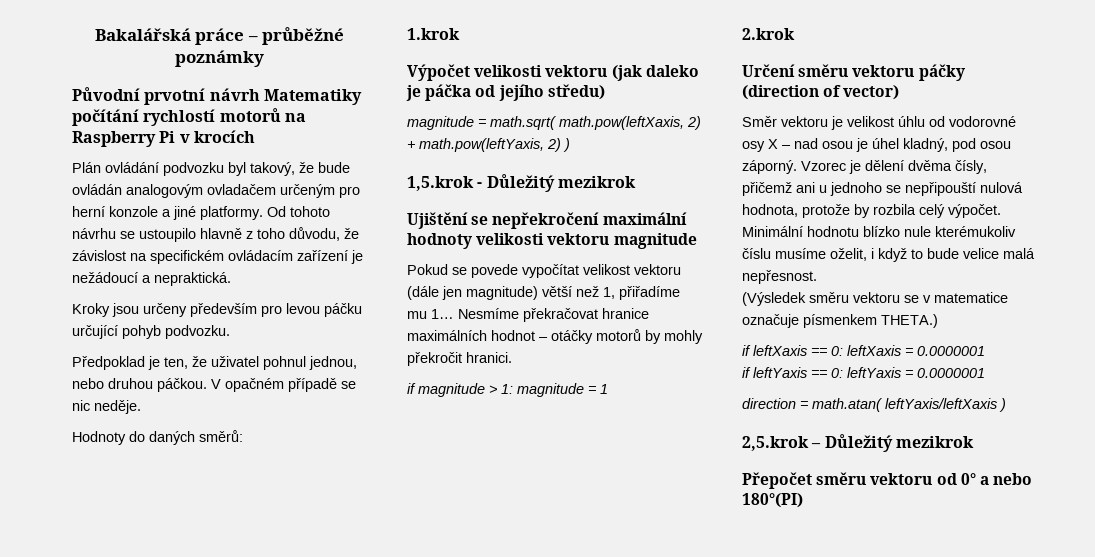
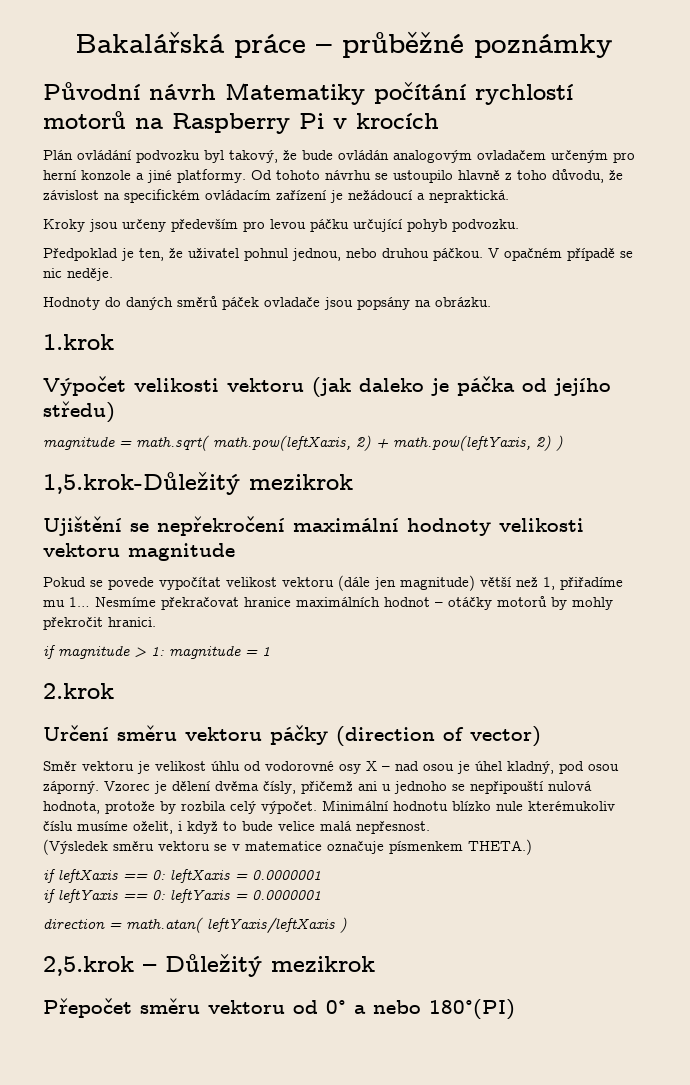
[144,88,206,105] prvotní -> (140, 91) none
[199,430,243,442] směrů: -> [177,296,491,310] směrů páček ovladače jsou popsány na obrázku.
[407,174,555,192] 1,5.krok - Důležitý -> [43,472,240,495] 1,5.krok-Důležitý

